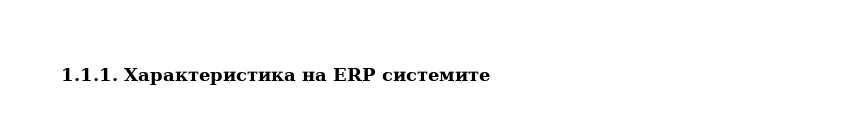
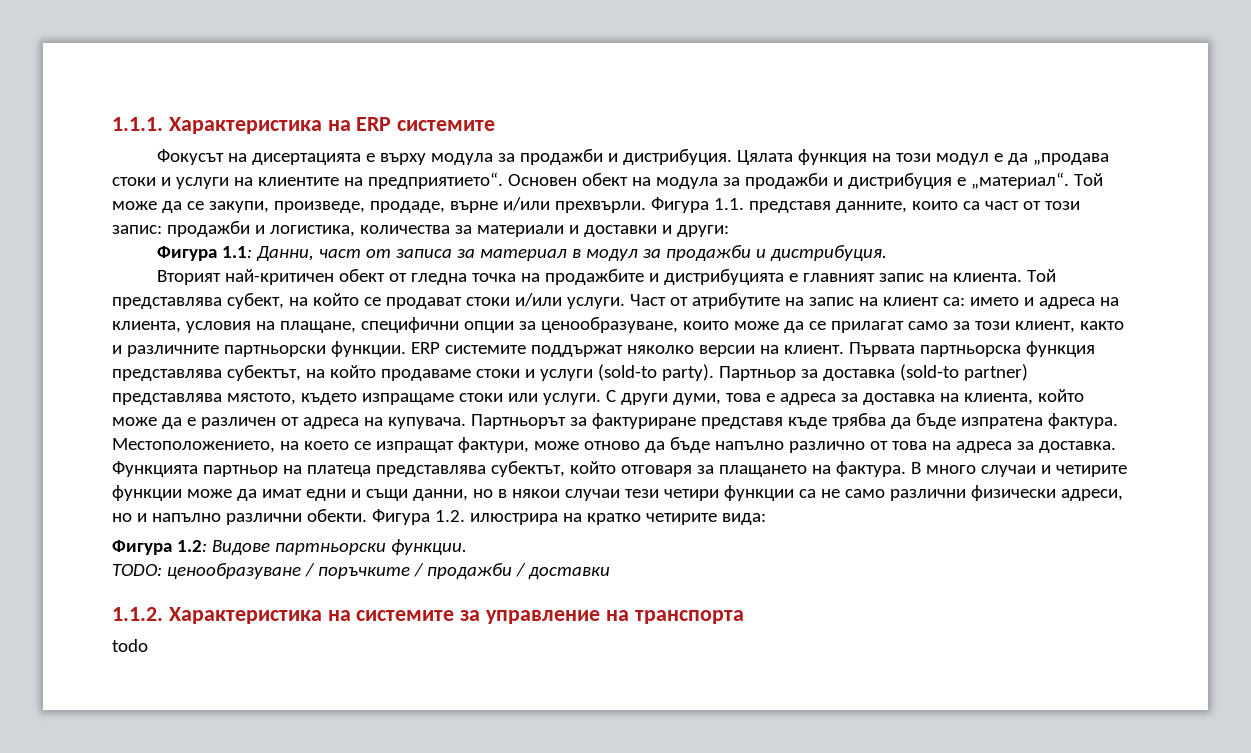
(490, 76) none -> [156,149,1109,165] [112,172,1103,189] [112,197,1080,213] [112,221,729,237] [156,245,887,261] [156,269,1056,285] [112,293,1119,309] [112,317,1124,333] [112,341,1095,357] [112,364,1028,381] [112,389,1084,405] [112,413,1118,429] [112,437,1116,453] [112,461,1127,477] [112,485,1123,501] [112,509,766,525] [112,539,467,555] [112,563,610,579] [112,607,744,624] [112,639,148,652] // Фокусът на дисертацията е върху модула за продажби и дистрибуция. Цялата функция на този модул е да „продава стоки и услуги на клиентите на предприятието“. Основен обект на модула за продажби и дистрибуция е „материал“. Той може да се закупи, произведе, продаде, върне и/или прехвърли. Фигура 1.1. представя данните, които са част от този запис: продажби и логистика, количества за материали и доставки и други: // Фигура 1.1: Данни, част от записа за материал в модул за продажби и дистрибуция. // Вторият най-критичен обект от гледна точка на продажбите и дистрибуцията е главният запис на клиента. Той представлява субект, на който се продават стоки и/или услуги. Част от атрибутите на запис на клиент са: името и адреса на клиента, условия на плащане, специфични опции за ценообразуване, които може да се прилагат само за този клиент, както и различните партньорски функции. ERP системите поддържат няколко версии на клиент. Първата партньорска функция представлява субектът, на който продаваме стоки и услуги (sold‑to party). Партньор за доставка (sold‑to partner) представлява мястото, където изпращаме стоки или услуги. С други думи, това е адреса за доставка на клиента, който може да е различен от адреса на купувача. Партньорът за фактуриране представя къде трябва да бъде изпратена фактура. Местоположението, на което се изпращат фактури, може отново да бъде напълно различно от това на адреса за доставка. Функцията партньор на платеца представлява субектът, който отговаря за плащането на фактура. В много случаи и четирите функции може да имат едни и същи данни, но в някои случаи тези четири функции са не само различни физически адреси, но и напълно различни обекти. Фигура 1.2. илюстрира на кратко четирите вида: // Фигура 1.2: Видове партньорски функции. // TODO: ценообразуване / поръчките / продажби / доставки // 1.1.2. Характеристика на системите за управление на транспорта // todo

